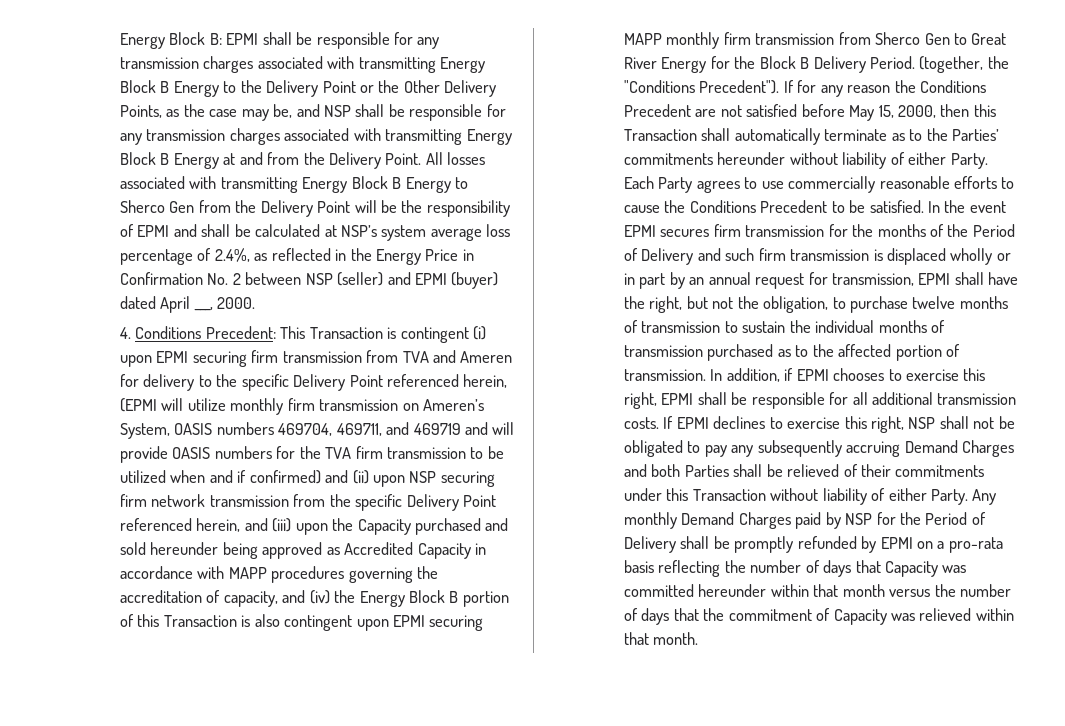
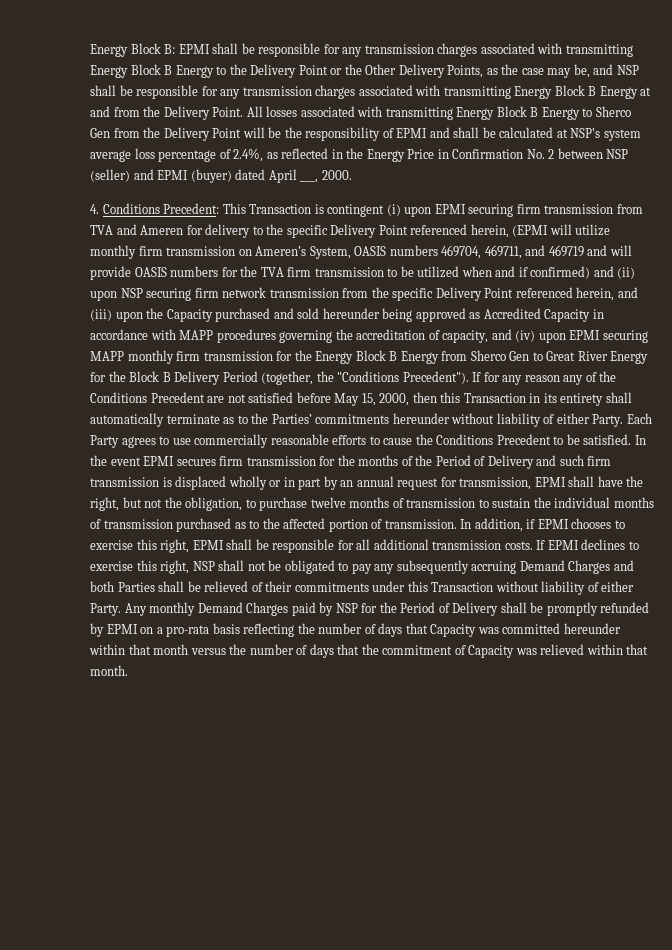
[334,590,509,607] [119,614,353,631] the Energy Block B portion of this Transaction is also contingent -> (536, 336) none
(835, 39) none -> [276,350,439,364] for the Energy Block B Energy
[869,56,915,69] Period. -> [222,371,258,382] Period
(891, 89) none -> [563,372,597,385] any of
(697, 135) none -> [529,393,604,406] in its entirety

